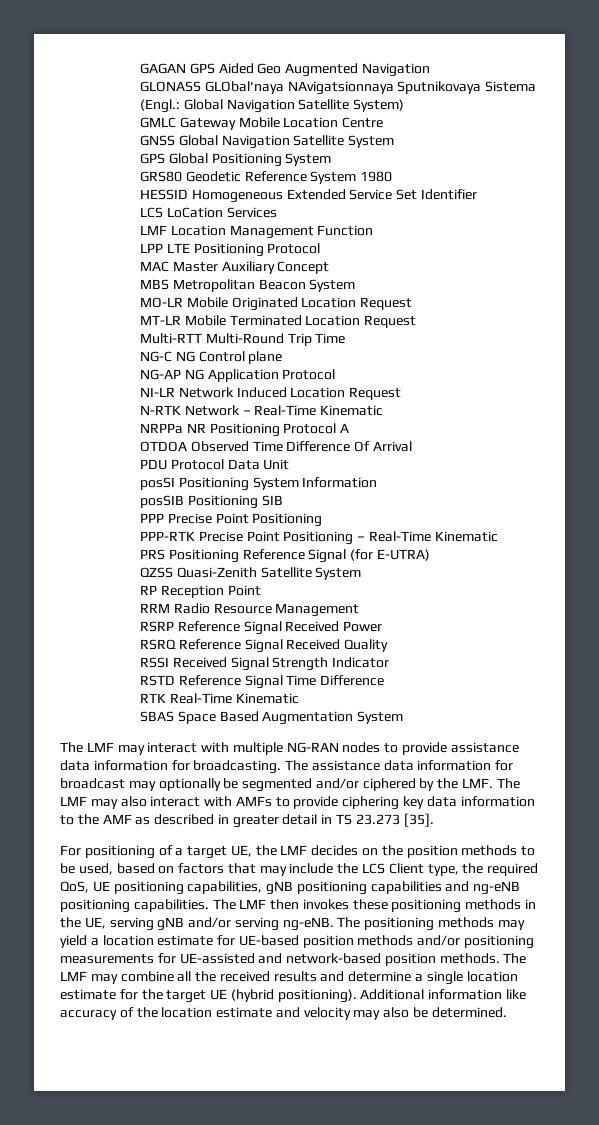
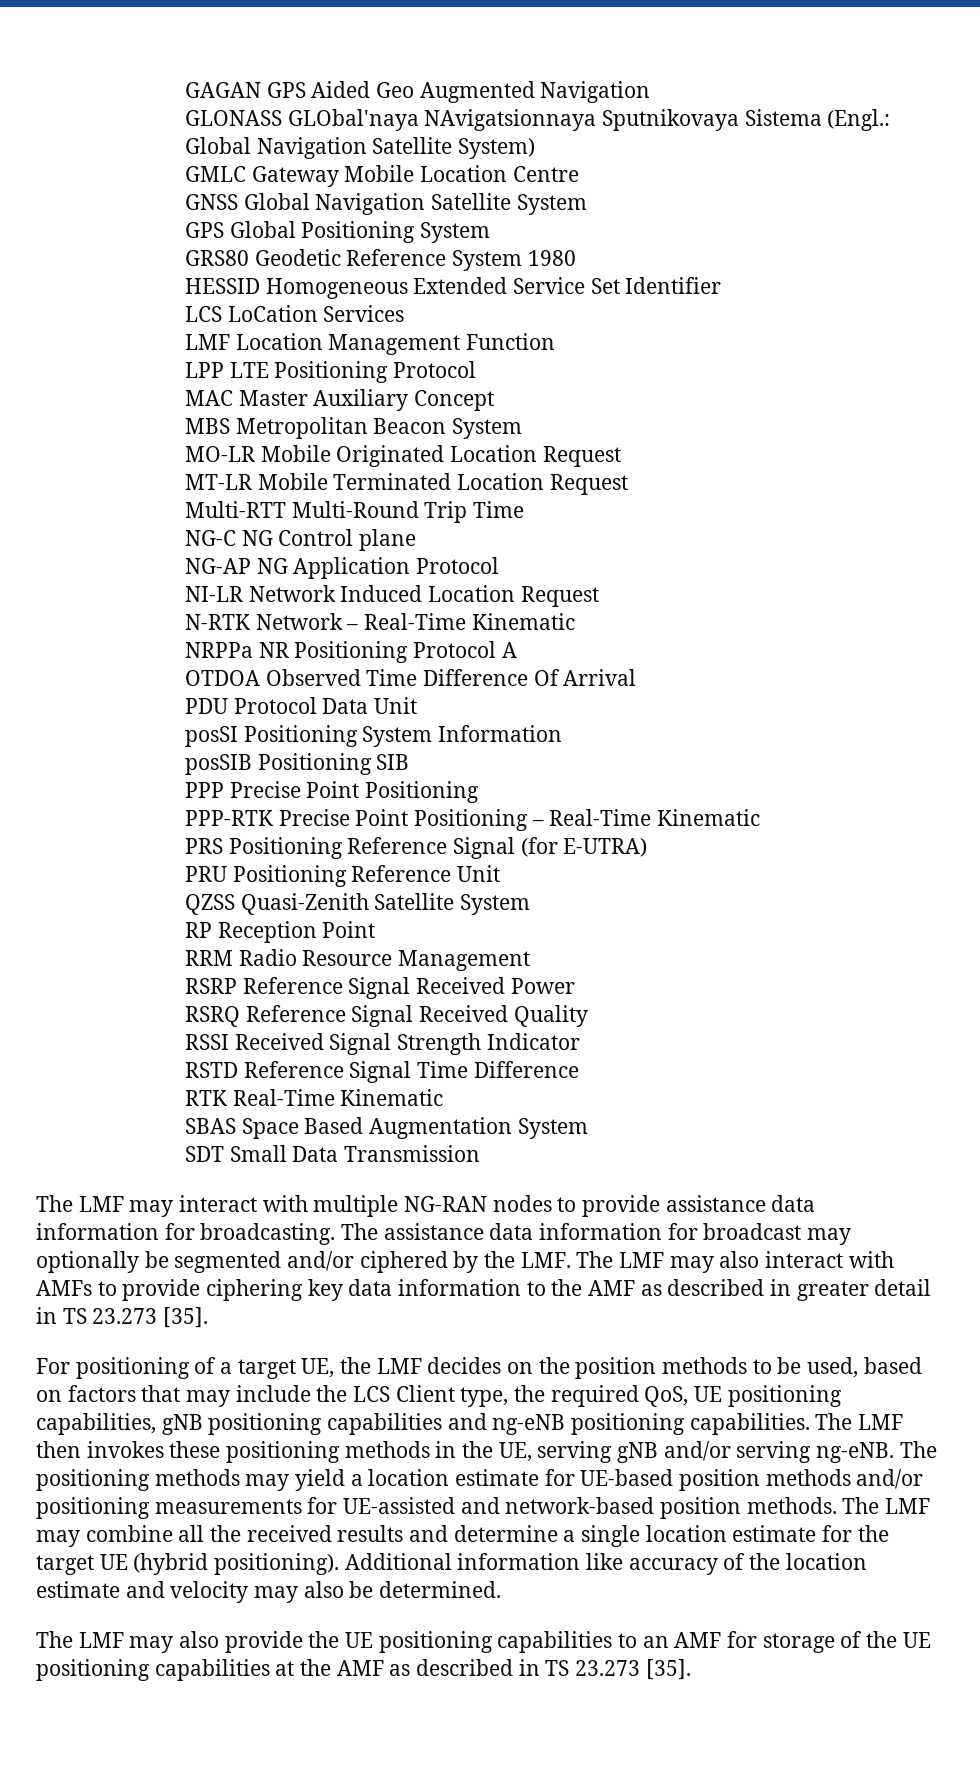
(431, 555) none -> [184,865,500,887] // PRU Positioning Reference Unit
(404, 717) none -> [184,1145,480,1162] // SDT Small Data Transmission
(507, 1012) none -> [36,1631,931,1653] [36,1659,691,1681] // The LMF may also provide the UE positioning capabilities to an AMF for storage of the UE positioning capabilities at the AMF as described in TS 23.273 [35].

